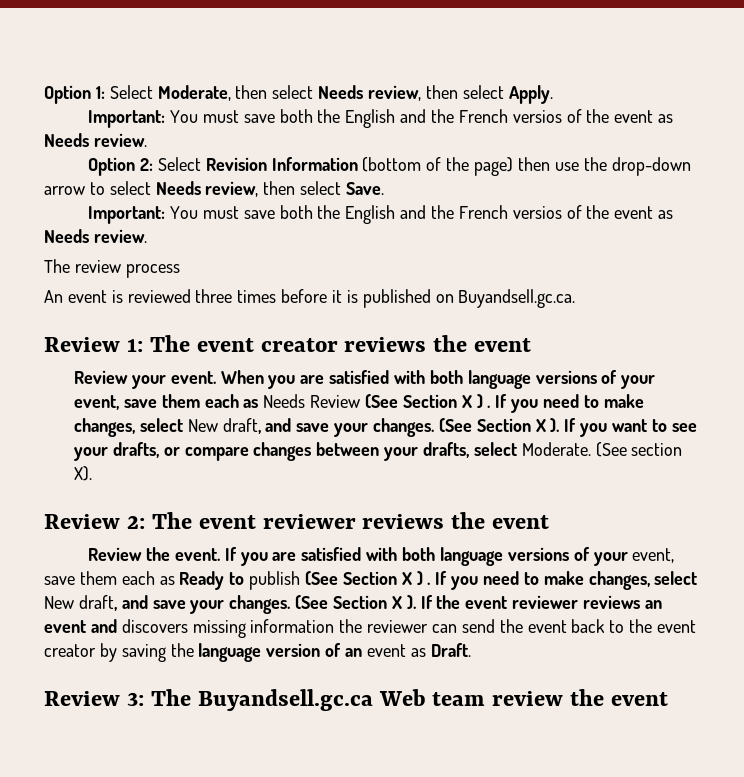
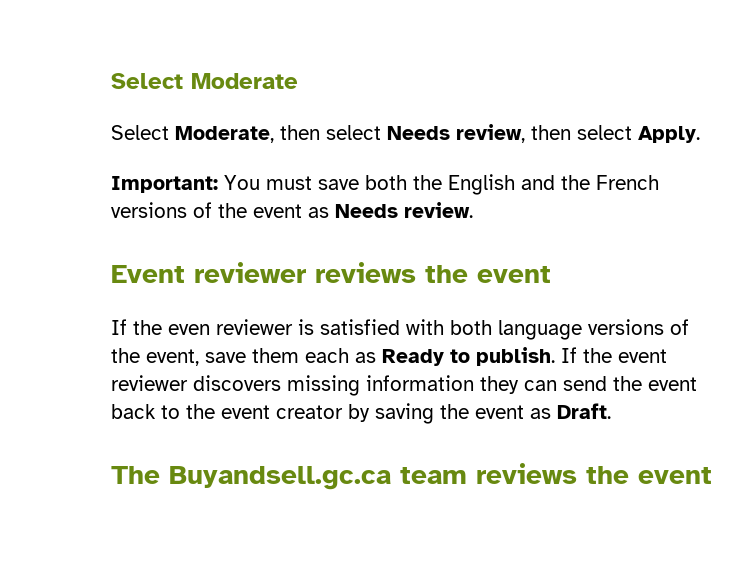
[44,85,105,104] Option 1: -> [111,73,298,89] Select Moderate //
[512,109,674,123] [44,133,147,147] [88,157,691,176] [44,181,385,197] [88,205,674,224] [44,229,147,243] [44,259,180,278] [44,289,576,308] [44,335,532,352] [74,370,656,389] [74,394,644,413] [74,418,697,437] [74,442,683,461] [74,466,93,481] [44,512,550,529] [88,547,628,566] versios of the event as Needs review. // Option 2: Select Revision Information (bottom of the page) then use the drop-down arrow to select Needs review, then select Save. // Important: You must save both the English and the French versios of the event as Needs review. // The review process // An event is reviewed three times before it is published on Buyandsell.gc.ca. // Review 1: The event creator reviews the event // Review your event. When you are satisfied with both language versions of your event, save them each as Needs Review (See Section X ) . If you need to make changes, select New draft, and save your changes. (See Section X ). If you want to see your drafts, or compare changes between your drafts, select Moderate. (See section X). // Review 2: The event reviewer reviews the event // Review the event. If you are satisfied with both language versions of your -> [111,202,473,218] [111,262,551,283] [111,319,689,340] [111,348,140,363] versions of the event as Needs review. // Event reviewer reviews the event // If the even reviewer is satisfied with both language versions of the
[249,571,698,590] [44,595,662,614] [44,619,117,633] publish (See Section X ) . If you need to make changes, select New draft, and save your changes. (See Section X ). If the event reviewer reviews an event and -> [476,347,667,366] [111,375,188,391] publish. If the event reviewer
[339,619,429,633] the reviewer -> [480,376,519,394] they
[198,643,363,662] language version of an -> (469, 411) none
[44,689,564,711] Review 3: The Buyandsell.gc.ca Web team review -> [111,463,577,490] The Buyandsell.gc.ca team reviews

